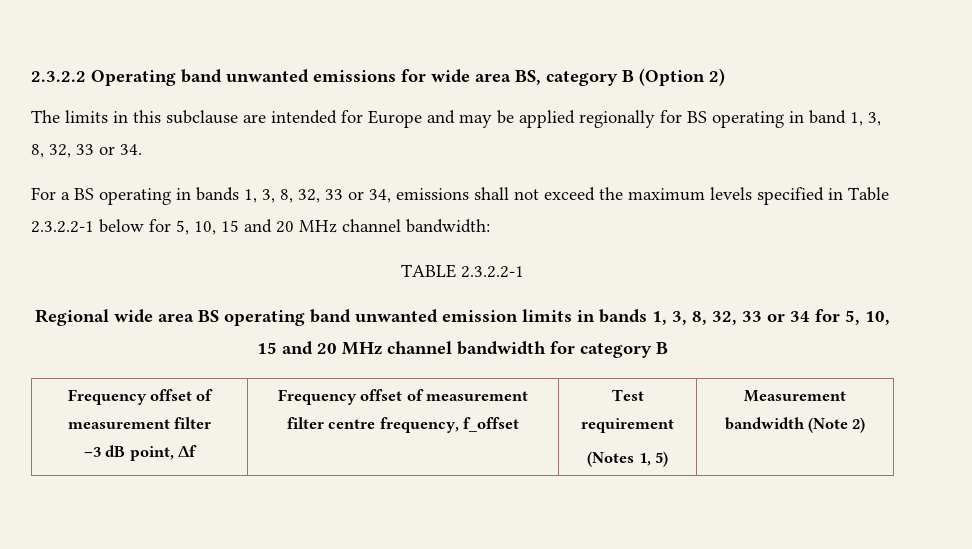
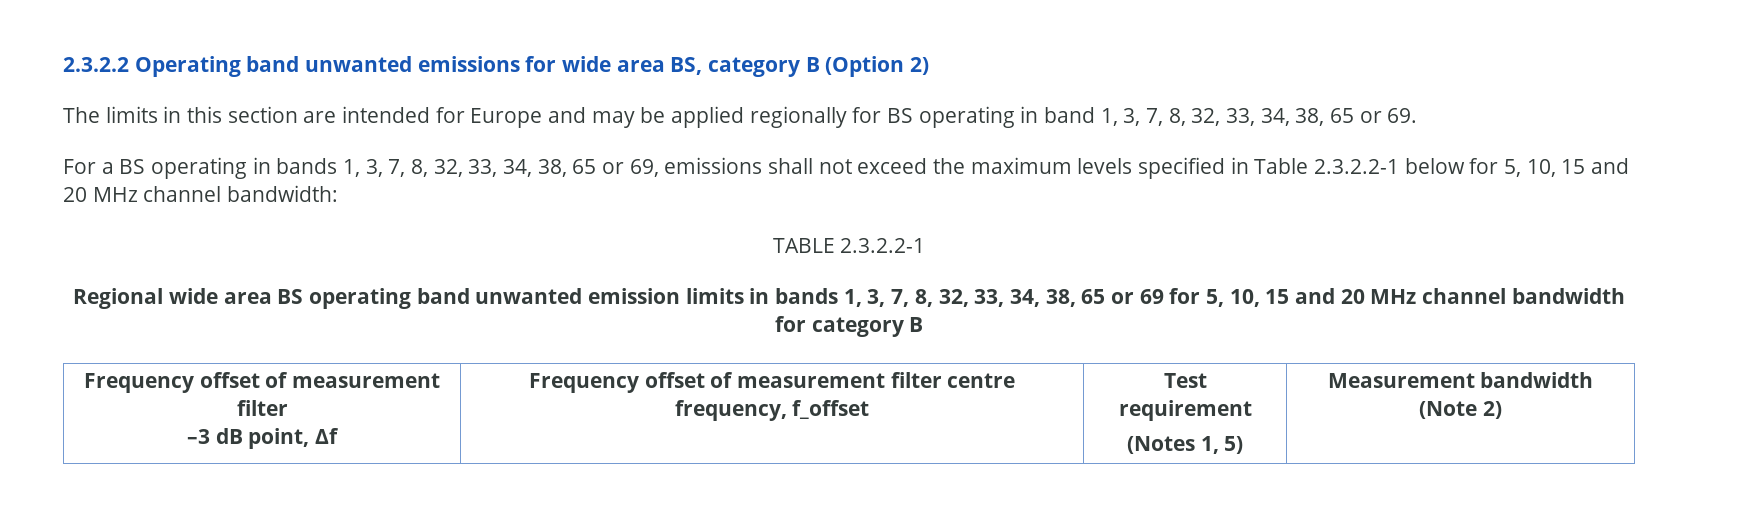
[166,110,238,124] subclause -> [227,106,298,123] section
[31,144,142,158] 8, 32, 33 or 34. -> [1146,108,1418,126] 7, 8, 32, 33, 34, 38, 65 or 69.
[280,189,391,203] 8, 32, 33 or 34, -> [388,159,659,177] 7, 8, 32, 33, 34, 38, 65 or 69,
[692,311,810,325] 8, 32, 33 or 34 -> [891,289,1164,307] 7, 8, 32, 33, 34, 38, 65 or 69

